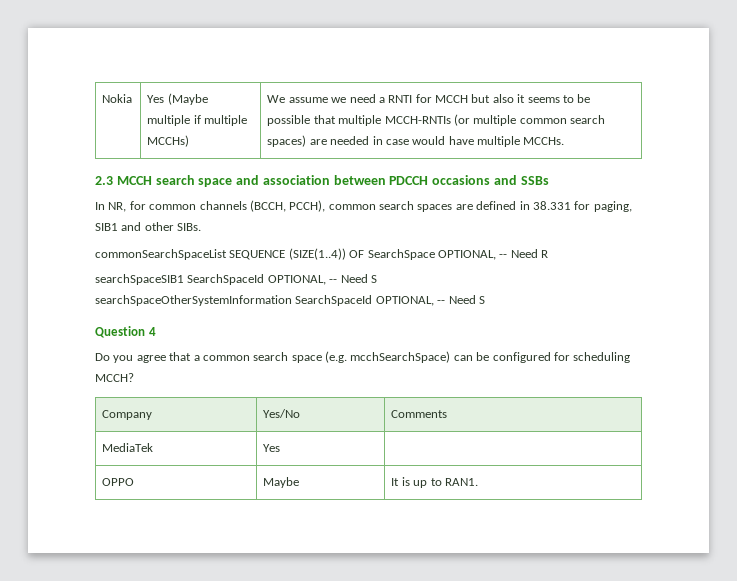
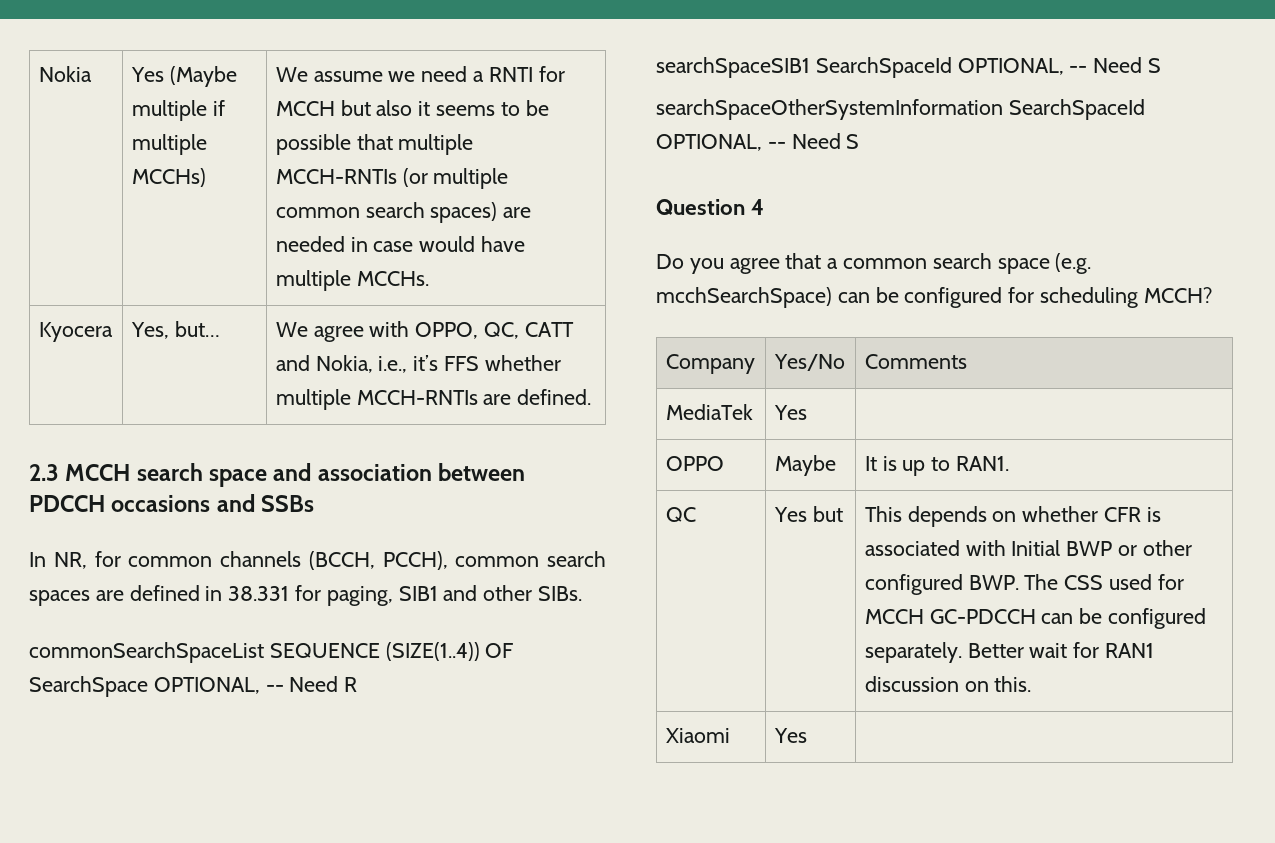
(565, 141) none -> [38,322,113,342] [130,321,220,339] [275,321,574,342] [275,355,561,373] [275,389,592,410] // Kyocera | Yes, but… | We agree with OPPO, QC, CATT and Nokia, i.e., it’s FFS whether multiple MCCH-RNTIs are defined.
(478, 482) none -> [665,507,696,522] [773,506,843,522] [864,506,1161,527] [864,540,1192,556] [864,574,1184,595] [864,608,1206,629] [864,642,1154,663] [864,676,1032,692] [665,728,730,743] [773,728,807,743] // QC | Yes but | This depends on whether CFR is associated with Initial BWP or other configured BWP. The CSS used for MCCH GC-PDCCH can be configured separately. Better wait for RAN1 discussion on this. // Xiaomi | Yes |

